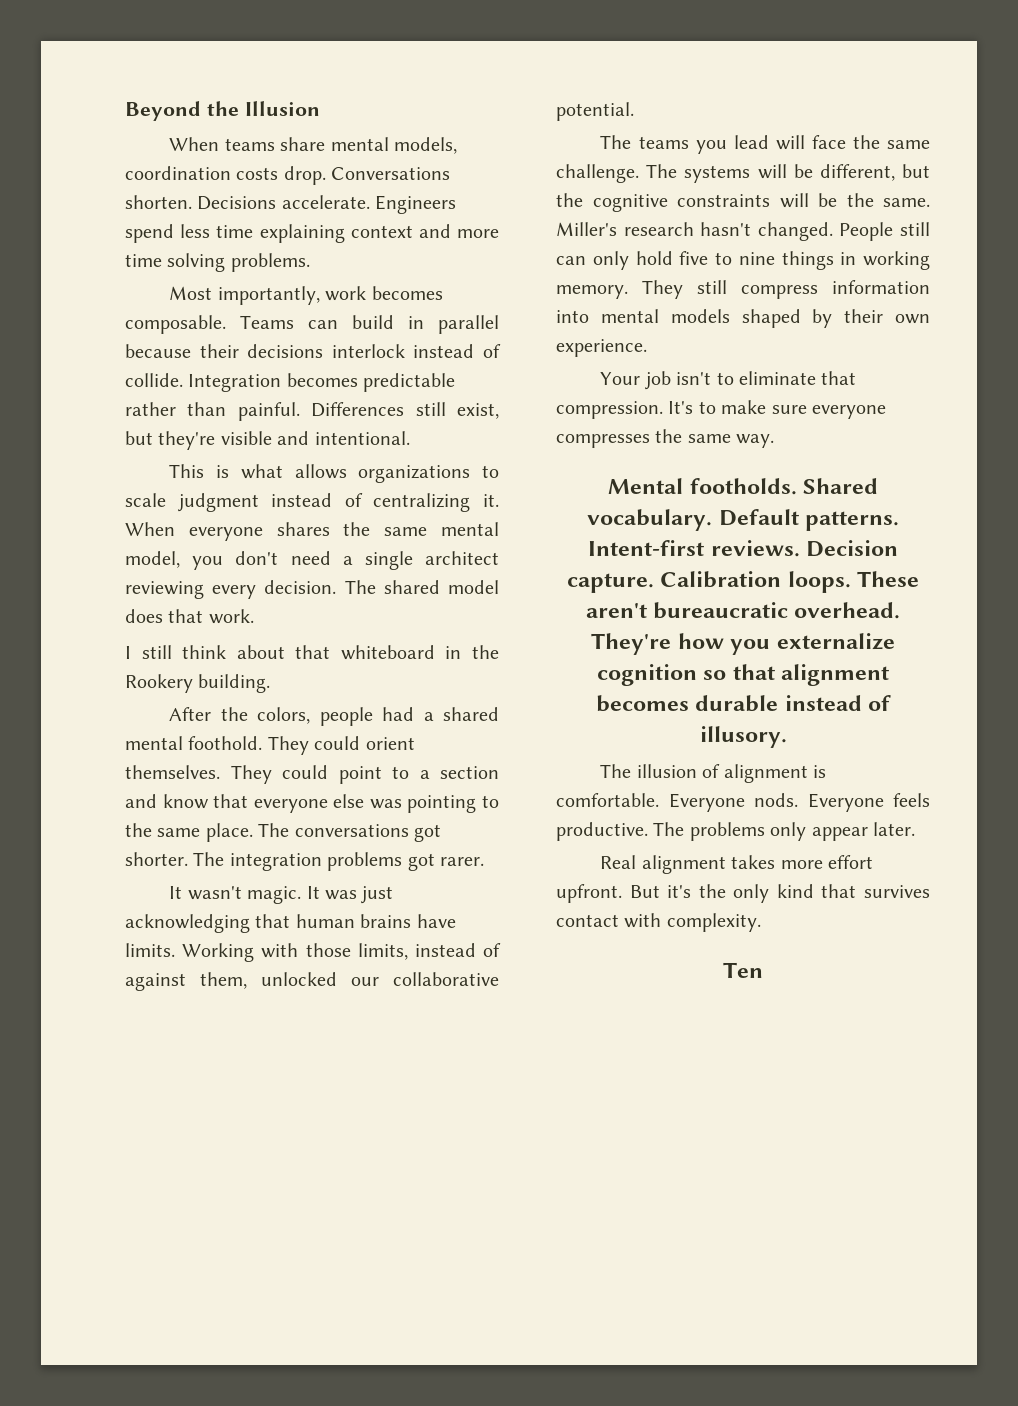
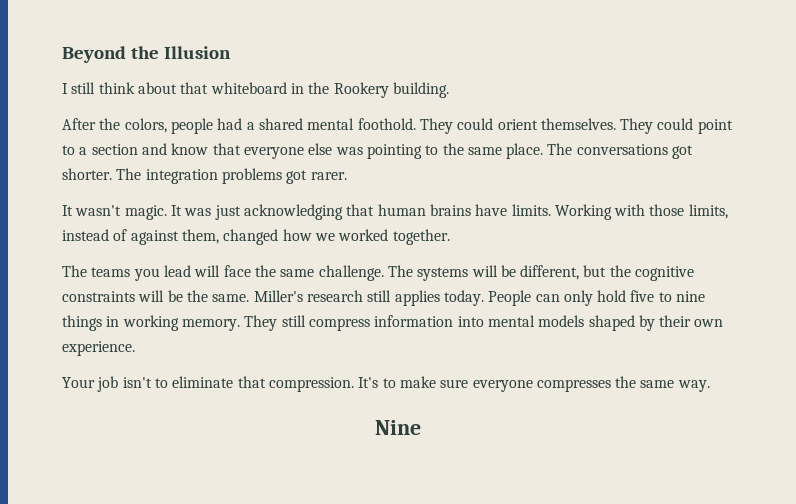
[169,137,458,154] [125,166,451,185] [125,195,457,214] [125,224,499,243] [125,253,310,272] [169,286,443,305] [125,315,499,334] [125,344,501,358] [125,373,456,392] [125,402,499,421] [125,431,410,450] [169,464,499,483] [125,493,499,512] [125,522,500,541] [125,551,500,570] [125,580,499,599] [125,609,254,624] // When teams share mental models, coordination costs drop. Conversations shorten. Decisions accelerate. Engineers spend less time explaining context and more time solving problems. // Most importantly, work becomes composable. Teams can build in parallel because their decisions interlock instead of collide. Integration becomes predictable rather than painful. Differences still exist, but they're visible and intentional. // This is what allows organizations to scale judgment instead of centralizing it. When everyone shares the same mental model, you don't need a single architect reviewing every decision. The shared model does that work. -> (231, 52) none
[261,972,499,986] [556,102,634,121] unlocked our collaborative potential. -> [223,229,450,245] changed how we worked together.
[700,222,930,241] hasn't changed. People still -> [367,290,532,306] still applies today. People
[608,478,878,495] [587,509,899,531] [588,540,898,557] [566,571,920,593] [585,602,901,619] [591,633,895,655] [596,664,890,686] [595,695,892,712] [699,726,787,748] [600,764,827,783] [556,793,930,812] [556,822,915,841] [600,855,874,874] [556,884,930,903] [556,913,761,932] [723,962,763,978] Mental footholds. Shared vocabulary. Default patterns. Intent-first reviews. Decision capture. Calibration loops. These aren't bureaucratic overhead. They're how you externalize cognition so that alignment becomes durable instead of illusory. // The illusion of alignment is comfortable. Everyone nods. Everyone feels productive. The problems only appear later. // Real alignment takes more effort upfront. But it's the only kind that survives contact with complexity. // Ten -> [375,420,421,435] Nine

